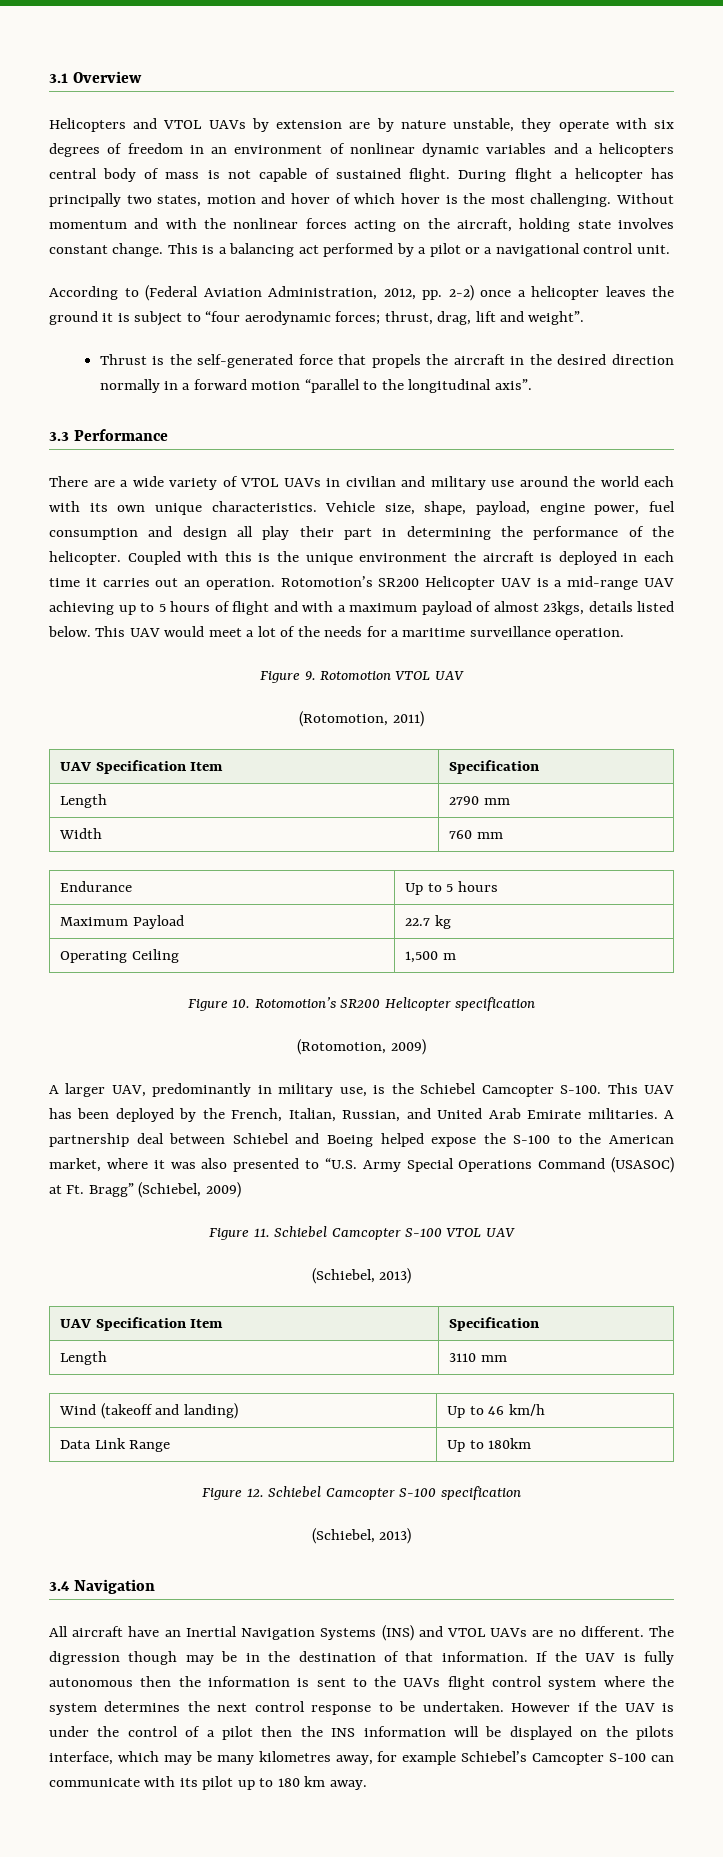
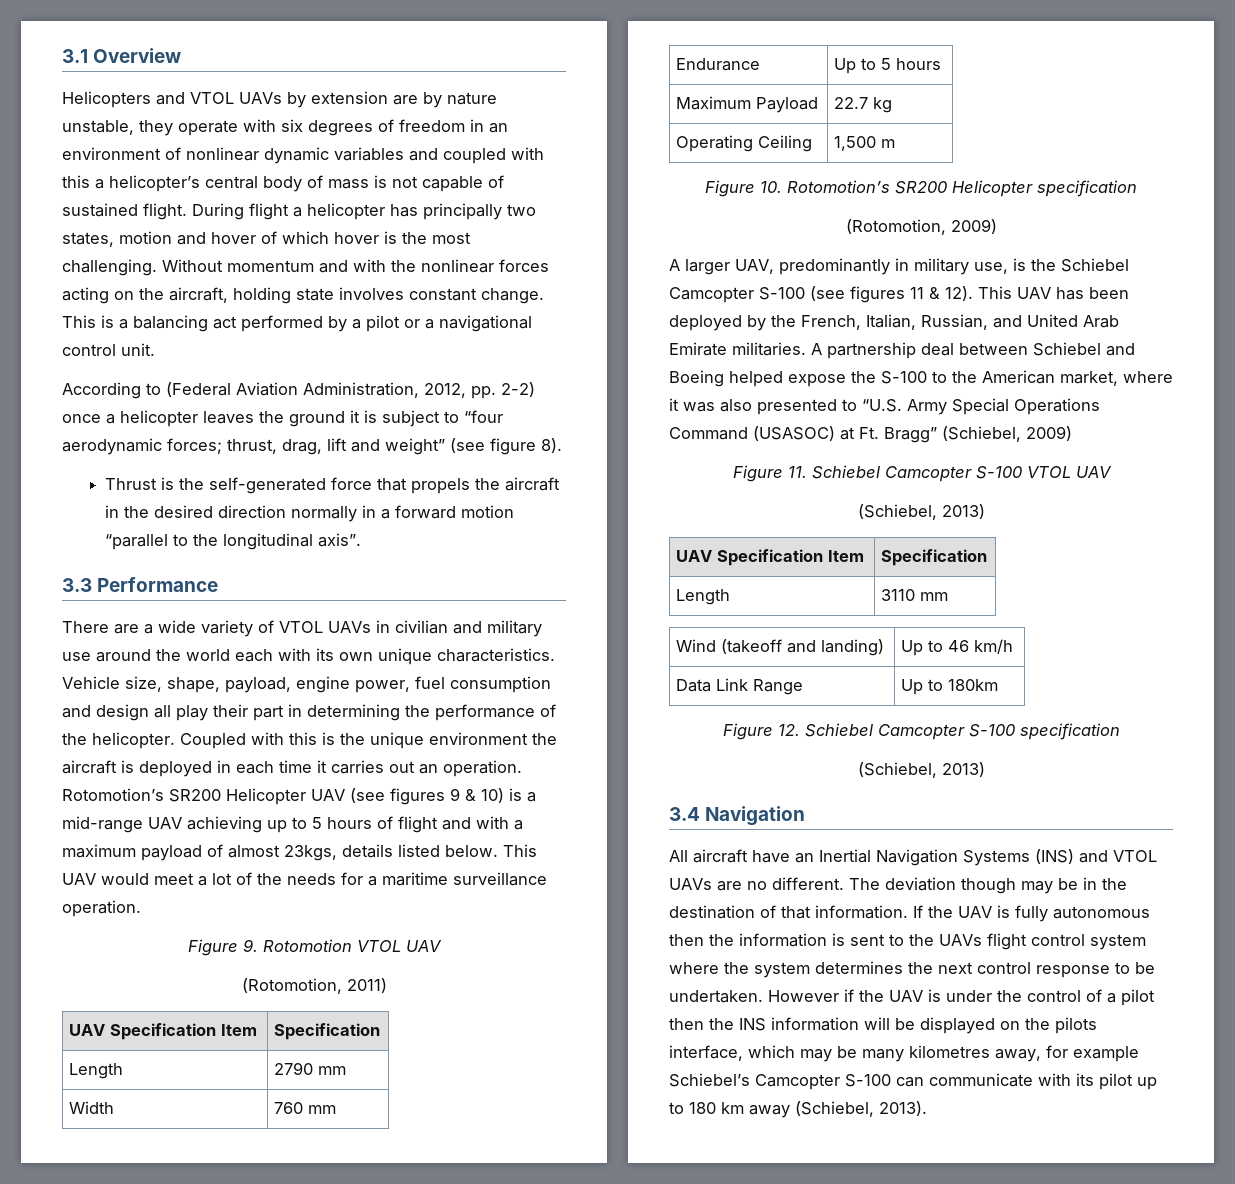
[584,143,674,157] a helicopters -> [443,147,544,164] [62,175,200,192] coupled with this a helicopter’s
[528,311,585,325] weight”. -> [385,438,562,455] weight” (see figure 8).
(531, 582) none -> [350,788,504,805] (see figures 9 & 10)
[560,1085,602,1094] S-100. -> [759,286,973,303] S-100 (see figures 11 & 12).
[49,1651,120,1665] digression -> [885,877,956,891] deviation
[329,1780,367,1790] away. -> [749,1101,927,1118] away (Schiebel, 2013).

